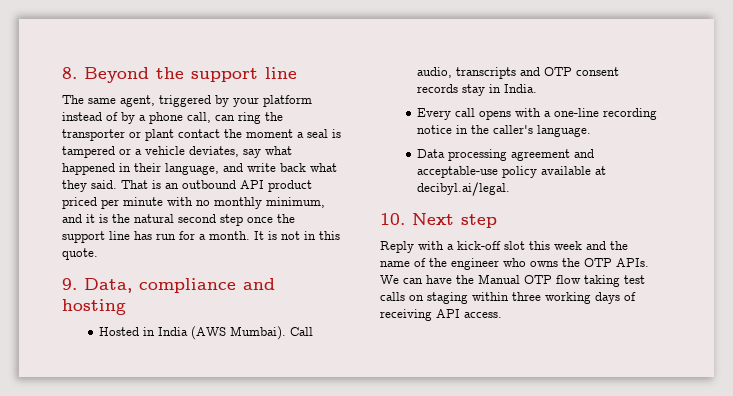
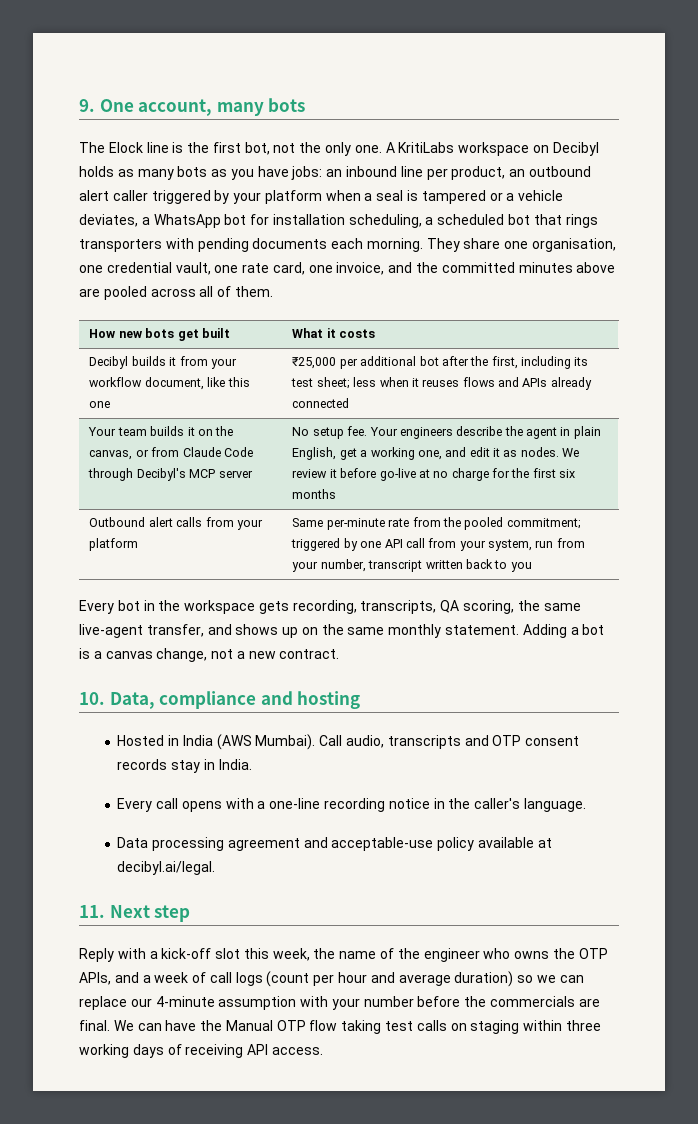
[62,67,297,83] [62,95,312,107] [62,112,283,124] [62,129,293,141] 8. Beyond the support line // The same agent, triggered by your platform instead of by a phone call, can ring the transporter or plant contact the moment -> [79,98,306,116] [79,142,599,156] [79,166,591,180] [79,190,361,204] 9. One account, many bots // The Elock line is the first bot, not the only one. A KritiLabs workspace on Decibyl holds as many bots as you have jobs: an inbound line per product, an outbound alert caller triggered by your platform when
[243,146,292,158] [62,163,337,175] [62,180,312,192] [62,197,325,209] [62,214,295,226] [62,231,340,243] [62,248,98,260] [62,278,77,290] say what happened in their language, and write back what they said. That is an outbound API product priced per minute with no monthly minimum, and it is the natural second step once the support line has run for a month. It is not in this quote. // 9. -> [141,214,598,228] [79,238,617,252] [79,262,616,275] [79,286,273,300] [89,328,230,341] [292,328,376,338] [89,356,237,369] [89,377,250,390] [89,401,111,408] [292,356,589,369] [291,377,592,390] [292,398,350,408] [88,426,234,436] [89,447,253,460] [88,468,253,481] [292,426,601,439] [292,447,580,460] [292,468,576,481] [292,489,337,499] [89,517,263,530] [89,538,139,551] [292,517,581,530] [291,538,585,551] [292,559,532,572] [79,600,581,614] [79,624,605,638] [79,648,340,662] [79,692,105,705] a WhatsApp bot for installation scheduling, a scheduled bot that rings transporters with pending documents each morning. They share one organisation, one credential vault, one rate card, one invoice, and the committed minutes above are pooled across all of them. // How new bots get built | What it costs // Decibyl builds it from your workflow document, like this one | ₹25,000 per additional bot after the first, including its test sheet; less when it reuses flows and APIs already connected // Your team builds it on the canvas, or from Claude Code through Decibyl's MCP server | No setup fee. Your engineers describe the agent in plain English, get a working one, and edit it as nodes. We review it before go-live at no charge for the first six months // Outbound alert calls from your platform | Same per-minute rate from the pooled commitment; triggered by one API call from your system, run from your number, transcript written back to you // Every bot in the workspace gets recording, transcripts, QA scoring, the same live-agent transfer, and shows up on the same monthly statement. Adding a bot is a canvas change, not a new contract. // 10.
[380,213,405,225] 10. -> [79,905,105,918] 11.
[554,241,606,250] week and -> [272,948,310,961] week,
[616,258,649,267] APIs. -> [79,971,584,987] [79,996,600,1010] [79,1020,110,1031] APIs, and a week of call logs (count per hour and average duration) so we can replace our 4-minute assumption with your number before the commercials are final.

